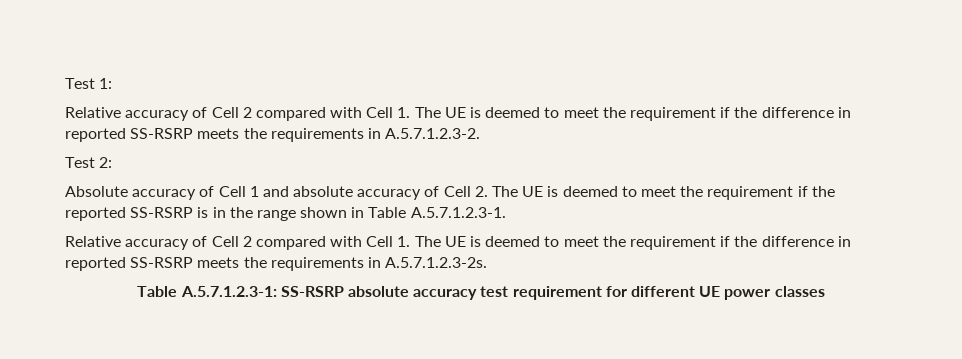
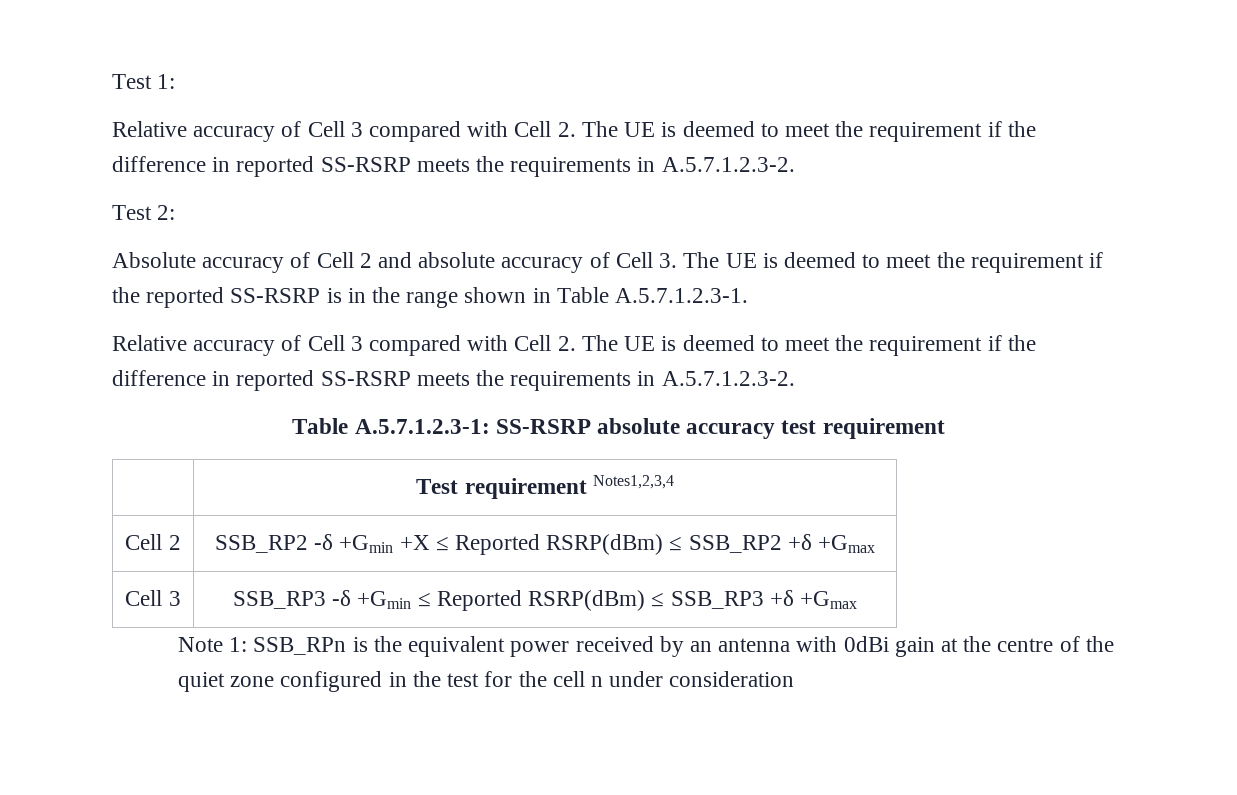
[242,107,411,121] 2 compared with Cell 1. -> [350,121,576,142] 3 compared with Cell 2.
[249,186,259,197] 1 -> [359,253,372,268] 2
[474,186,488,197] 2. -> [659,253,678,268] 3.
[242,236,411,250] 2 compared with Cell 1. -> [350,335,576,356] 3 compared with Cell 2.
[385,257,488,268] A.5.7.1.2.3-2s. -> [661,371,795,386] A.5.7.1.2.3-2.
[605,286,825,300] for different UE power classes -> [416,475,674,499] [125,534,181,550] [214,534,876,555] [125,590,181,606] [233,590,857,611] [178,636,1114,657] [178,671,795,692] // | Test requirement Notes1,2,3,4 // Cell 2 | SSB_RP2 -δ +Gmin +X ≤ Reported RSRP(dBm) ≤ SSB_RP2 +δ +Gmax // Cell 3 | SSB_RP3 -δ +Gmin ≤ Reported RSRP(dBm) ≤ SSB_RP3 +δ +Gmax // Note 1: SSB_RPn is the equivalent power received by an antenna with 0dBi gain at the centre of the quiet zone configured in the test for the cell n under consideration

